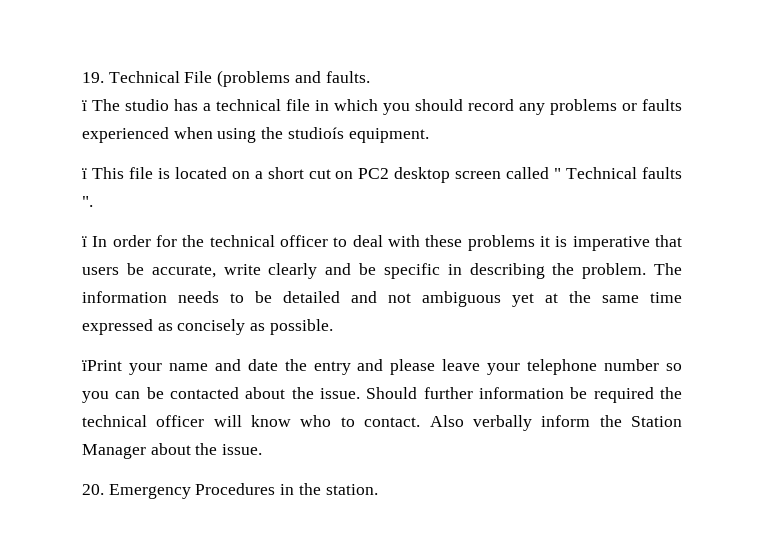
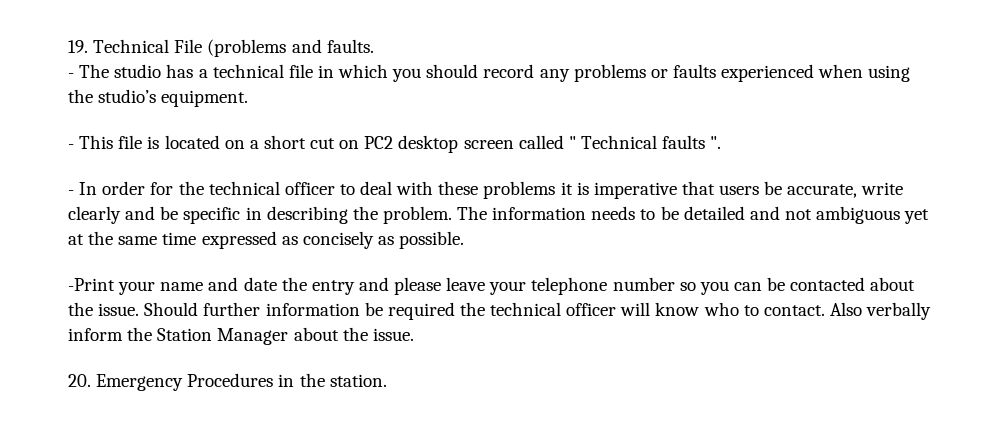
[81,100,87,111] ï -> [68,73,74,78] -
[287,127,344,139] studioís -> [98,89,157,103] studio’s
[81,168,87,179] ï -> [68,144,74,149] -
[81,236,87,247] ï -> [68,190,74,195] -
[81,360,122,371] ïPrint -> [68,278,115,291] -Print

